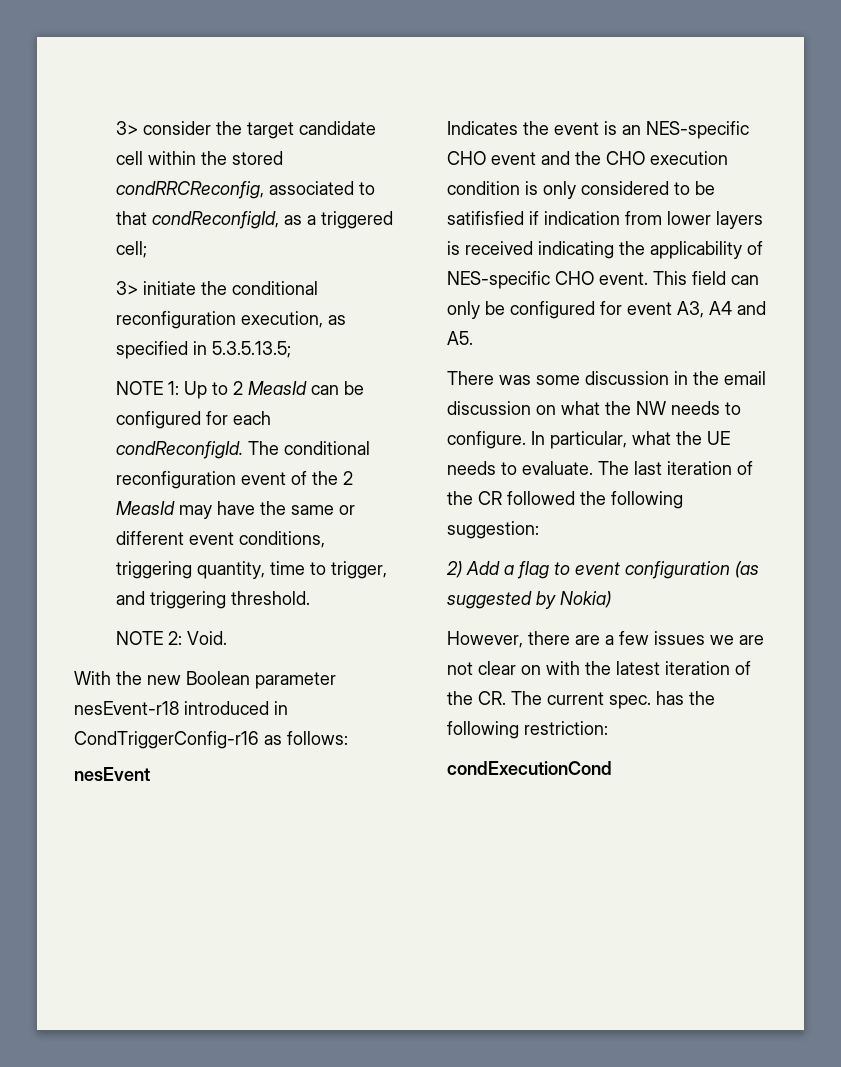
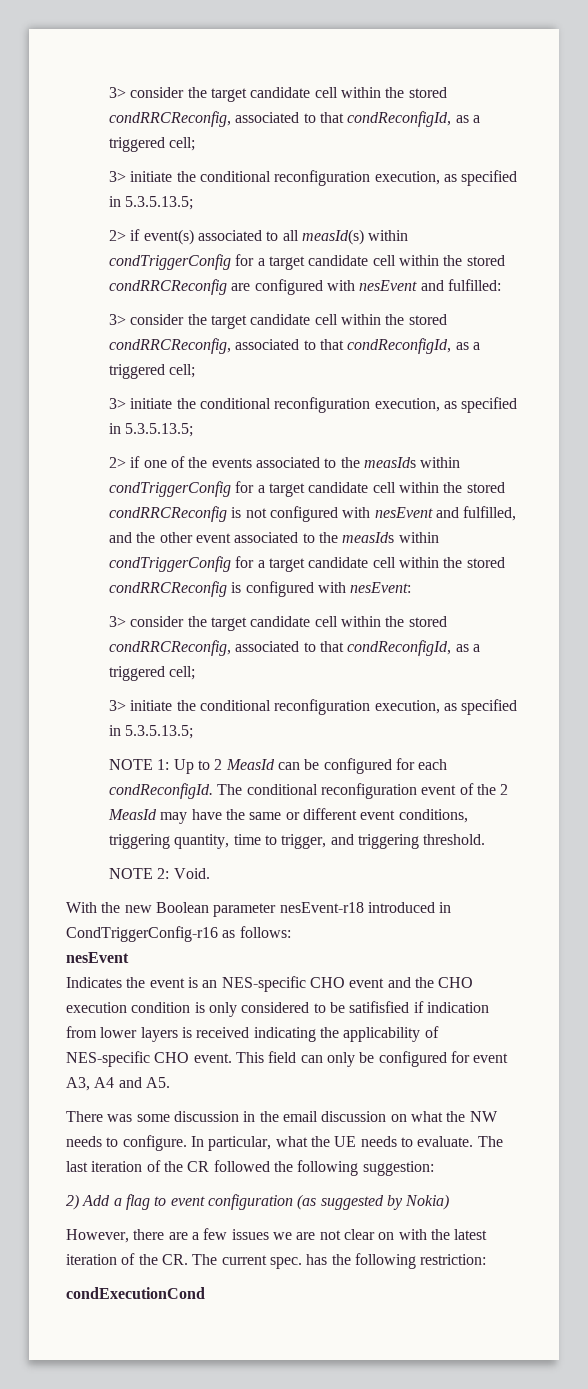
(292, 349) none -> [108,229,409,245] [108,254,505,270] [108,279,501,295] [108,314,447,329] [108,338,480,354] [108,364,196,379] [108,397,518,413] [108,423,194,437] [108,456,461,468] [108,481,505,497] [108,506,517,522] [108,532,439,543] [108,556,505,572] [108,581,412,597] [108,616,447,631] [108,640,480,656] [108,666,196,681] [108,699,518,715] [108,725,194,739] // 2> if event(s) associated to all measId(s) within condTriggerConfig for a target candidate cell within the stored condRRCReconfig are configured with nesEvent and fulfilled: // 3> consider the target candidate cell within the stored condRRCReconfig, associated to that condReconfigId, as a triggered cell; // 3> initiate the conditional reconfiguration execution, as specified in 5.3.5.13.5; // 2> if one of the events associated to the measIds within condTriggerConfig for a target candidate cell within the stored condRRCReconfig is not configured with nesEvent and fulfilled, and the other event associated to the measIds within condTriggerConfig for a target candidate cell within the stored condRRCReconfig is configured with nesEvent: // 3> consider the target candidate cell within the stored condRRCReconfig, associated to that condReconfigId, as a triggered cell; // 3> initiate the conditional reconfiguration execution, as specified in 5.3.5.13.5;

